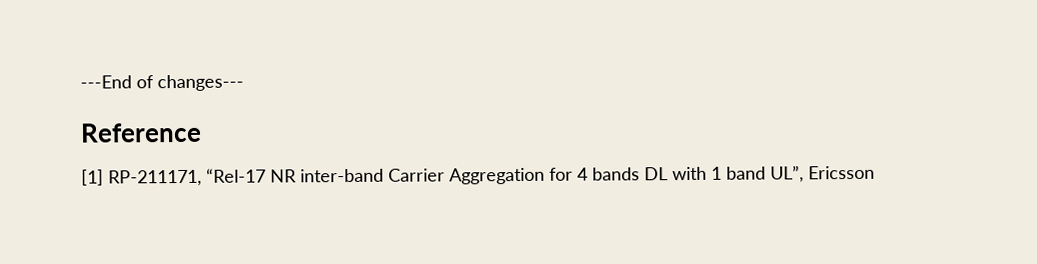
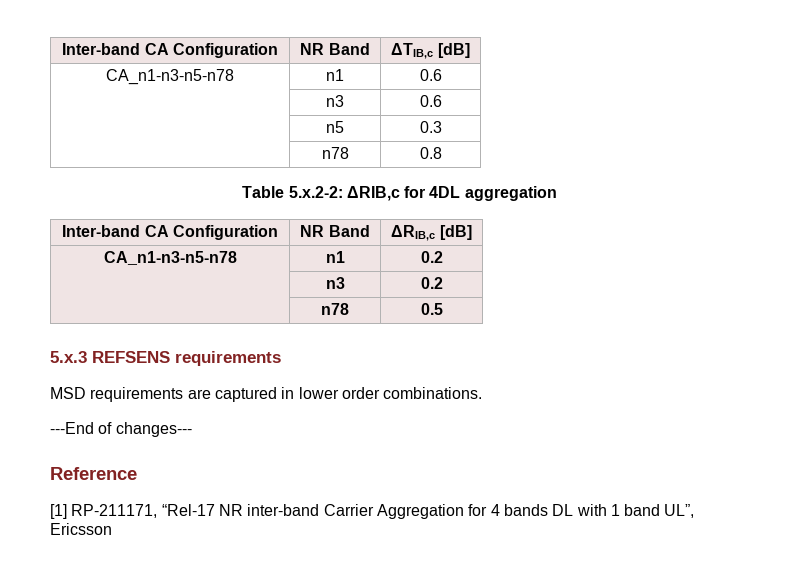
(80, 82) none -> [62,43,278,58] [300,43,370,55] [391,43,470,59] [106,69,234,85] [325,69,344,81] [419,69,442,81] [325,95,344,107] [419,95,442,107] [325,121,344,133] [419,121,442,133] [321,147,349,159] [419,147,442,159] [242,186,557,201] [62,225,278,240] [300,225,370,237] [391,225,472,241] [103,251,237,265] [325,251,345,263] [420,251,443,263] [325,277,345,289] [420,277,443,289] [320,303,349,315] [420,303,443,315] [50,351,281,366] [50,387,483,402] Inter-band CA Configuration | NR Band | ΔTIB,c [dB] // CA_n1-n3-n5-n78 | n1 | 0.6 // | n3 | 0.6 // | n5 | 0.3 // | n78 | 0.8 // Table 5.x.2-2: ΔRIB,c for 4DL aggregation // Inter-band CA Configuration | NR Band | ΔRIB,c [dB] // CA_n1-n3-n5-n78 | n1 | 0.2 // | n3 | 0.2 // | n78 | 0.5 // 5.x.3 REFSENS requirements // MSD requirements are captured in lower order combinations. //

